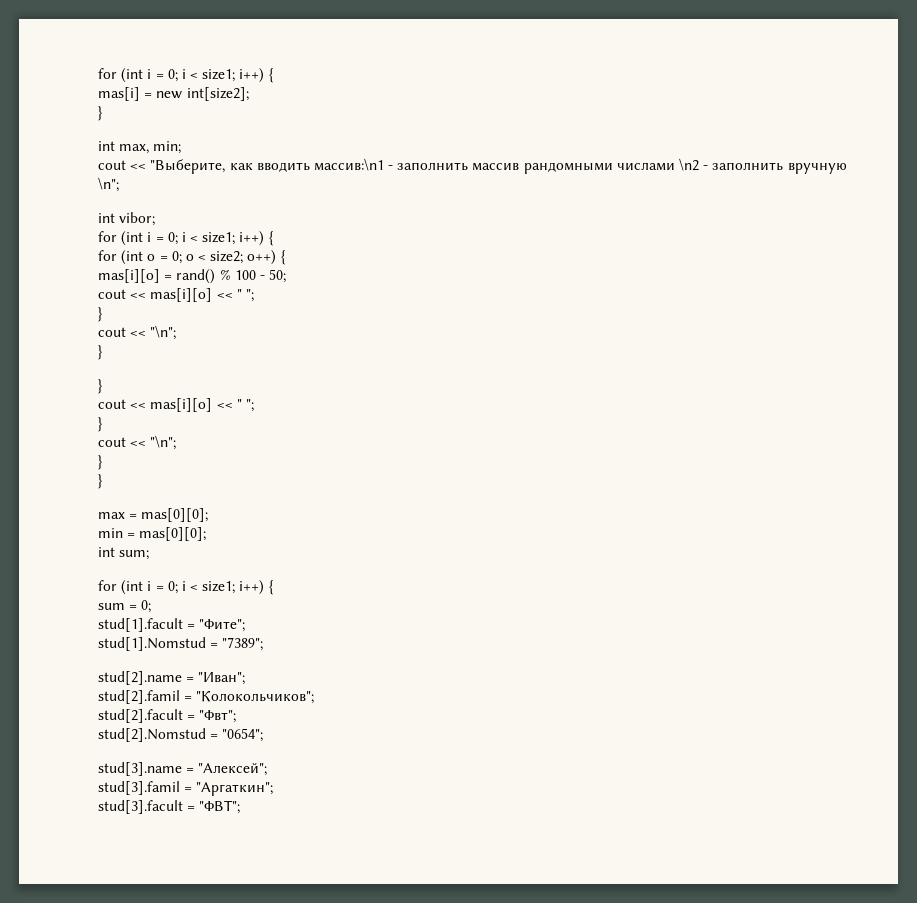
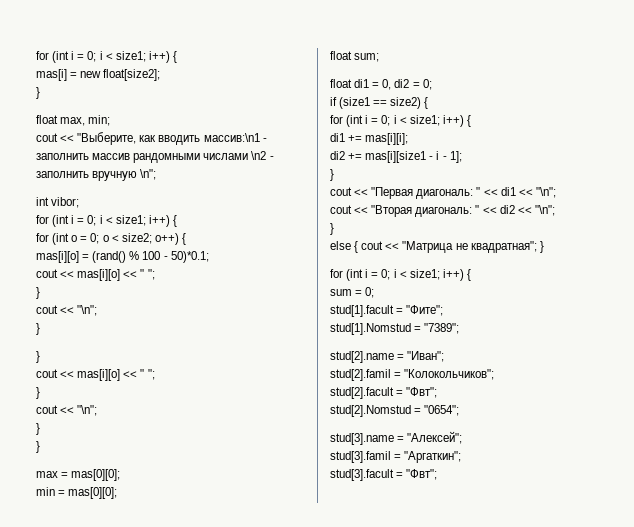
[186,87,249,101] [98,106,103,121] [98,141,115,151] int[size2]; // } // int -> [103,69,161,81] [36,87,40,99] [36,115,58,124] float[size2]; // } // float
[176,269,216,284] rand() -> [92,251,127,263] (rand()
[269,269,287,283] 50; -> [170,251,209,263] 50)*0.1;
[98,547,115,557] int -> [330,51,352,60] float
(150, 555) none -> [330,79,432,90] [330,97,429,109] [330,115,471,127] [330,133,409,145] [330,151,462,163] [330,169,334,181] [330,187,556,199] [330,205,555,217] [330,223,334,235] [330,241,544,253] // float di1 = 0, di2 = 0; // if (size1 == size2) { // for (int i = 0; i < size1; i++) { // di1 += mas[i][i]; // di2 += mas[i][size1 - i - 1]; // } // cout << "Первая диагональ: " << di1 << "\n"; // cout << "Вторая диагональ: " << di2 << "\n"; // } // else { cout << "Матрица не квадратная"; }
[199,800,241,814] "ФВТ"; -> [406,469,438,480] "Фвт";

